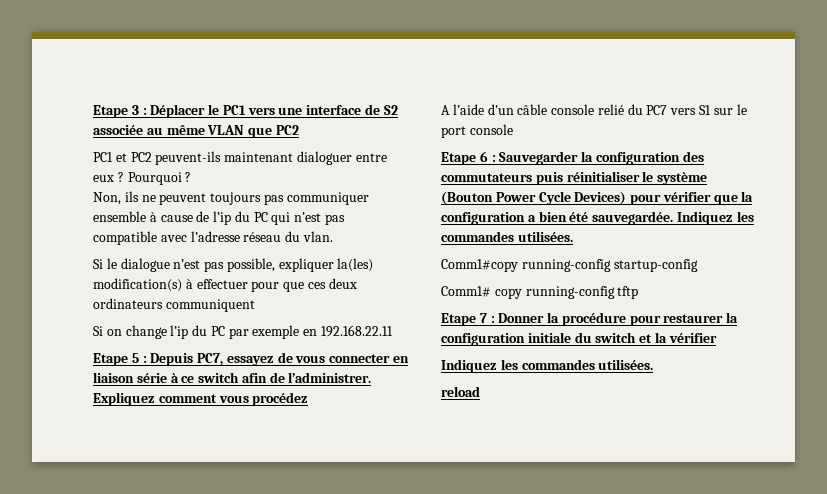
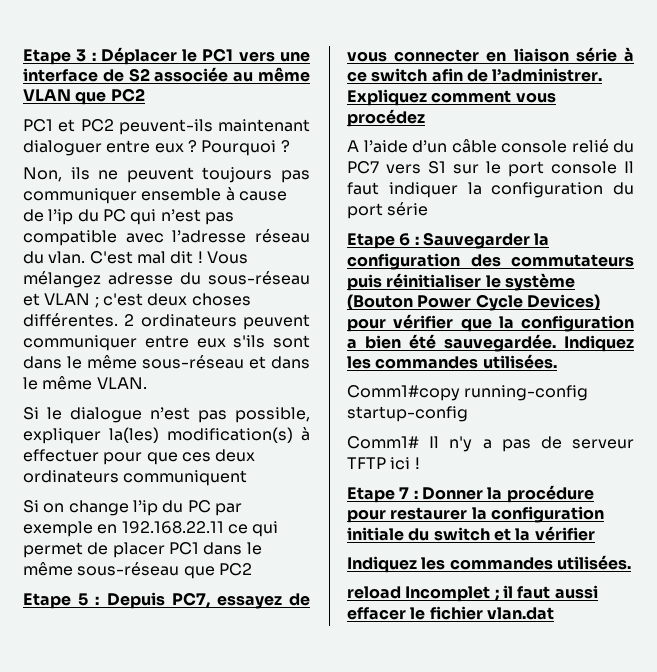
(333, 236) none -> [89,251,248,264] [23,271,310,288] [23,293,251,308] [23,313,310,330] [23,335,310,351] [23,355,310,369] [23,376,147,390] C'est mal dit ! Vous mélangez adresse du sous-réseau et VLAN ; c'est deux choses différentes. 2 ordinateurs peuvent communiquer entre eux s'ils sont dans le même sous-réseau et dans le même VLAN.
(394, 331) none -> [227,521,279,537] [23,542,262,558] [23,562,252,579] ce qui permet de placer PC1 dans le même sous-réseau que PC2
(513, 129) none -> [624,161,634,173] [347,182,634,198] [347,202,429,219] Il faut indiquer la configuration du port série
[494,286,639,299] copy running-config tftp -> [429,436,634,452] [347,457,420,470] Il n'y a pas de serveur TFTP ici !
(480, 391) none -> [405,585,598,602] [347,606,554,620] Incomplet ; il faut aussi effacer le fichier vlan.dat

